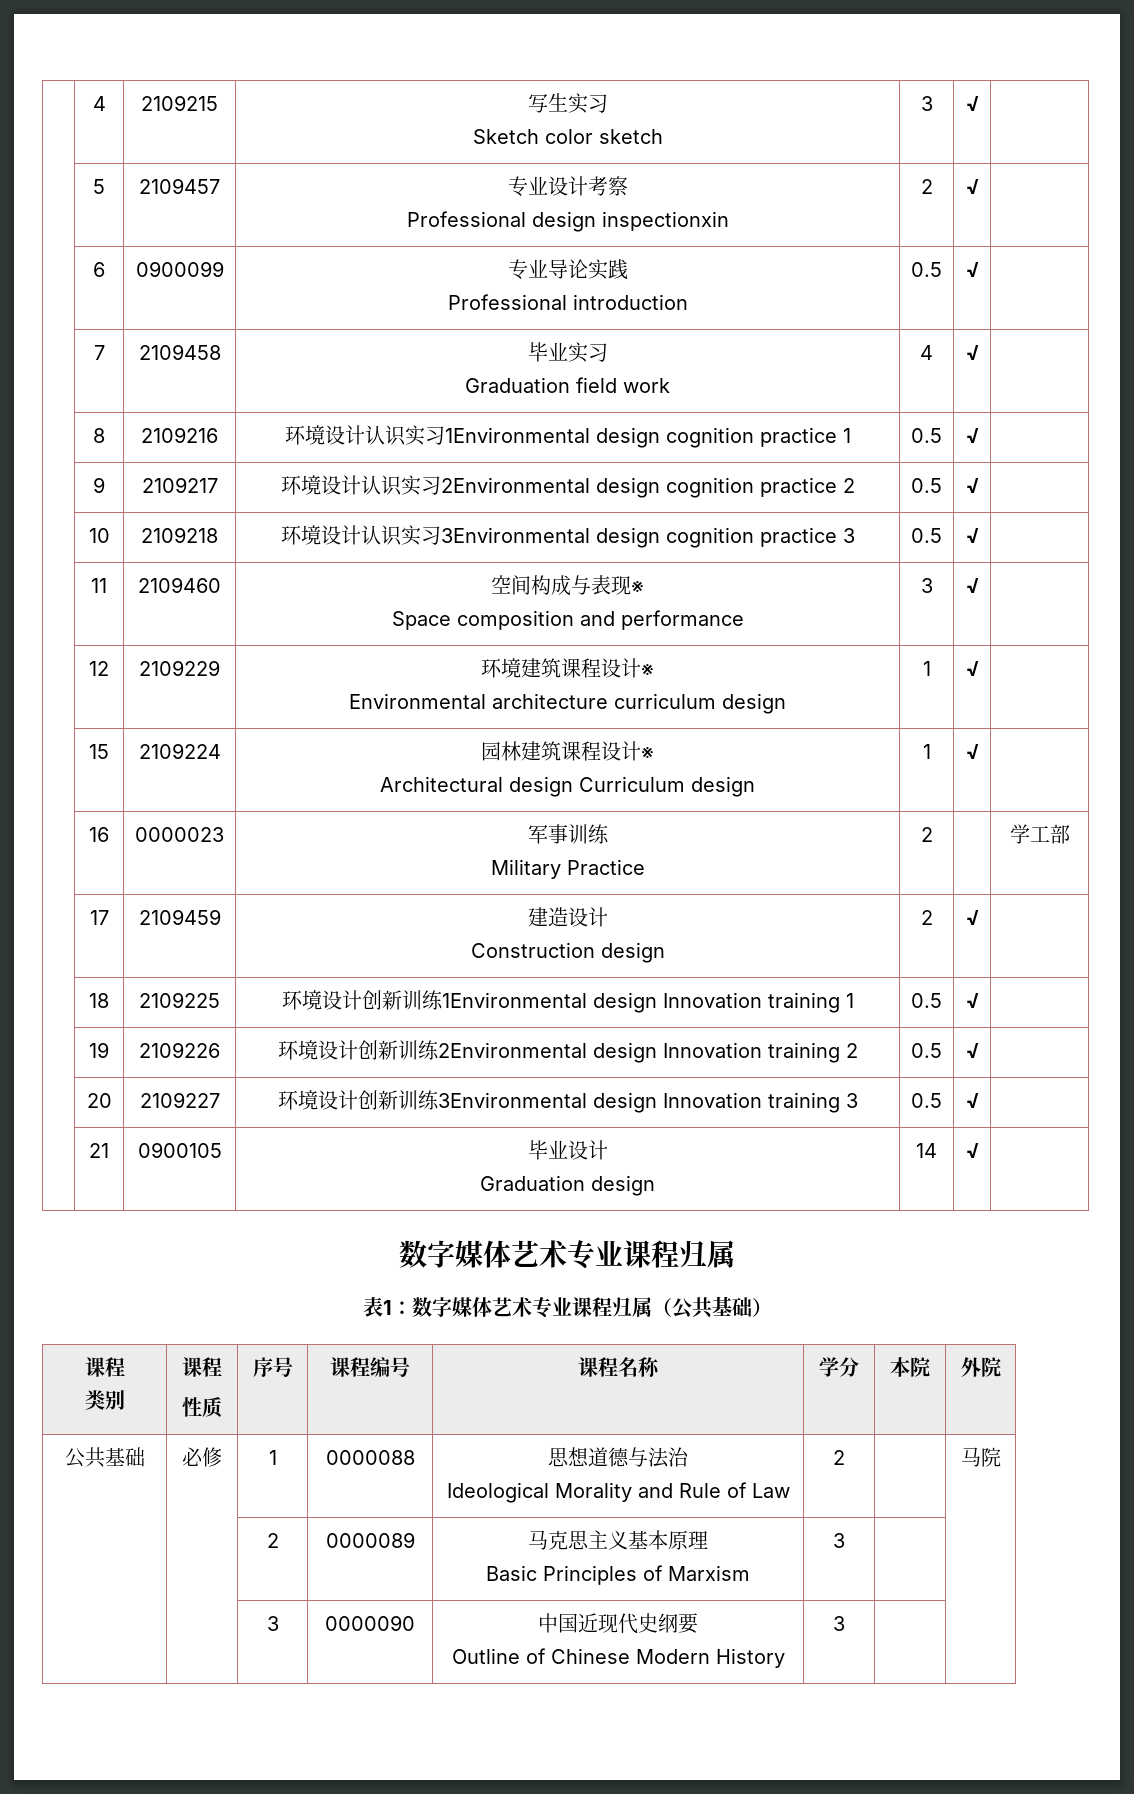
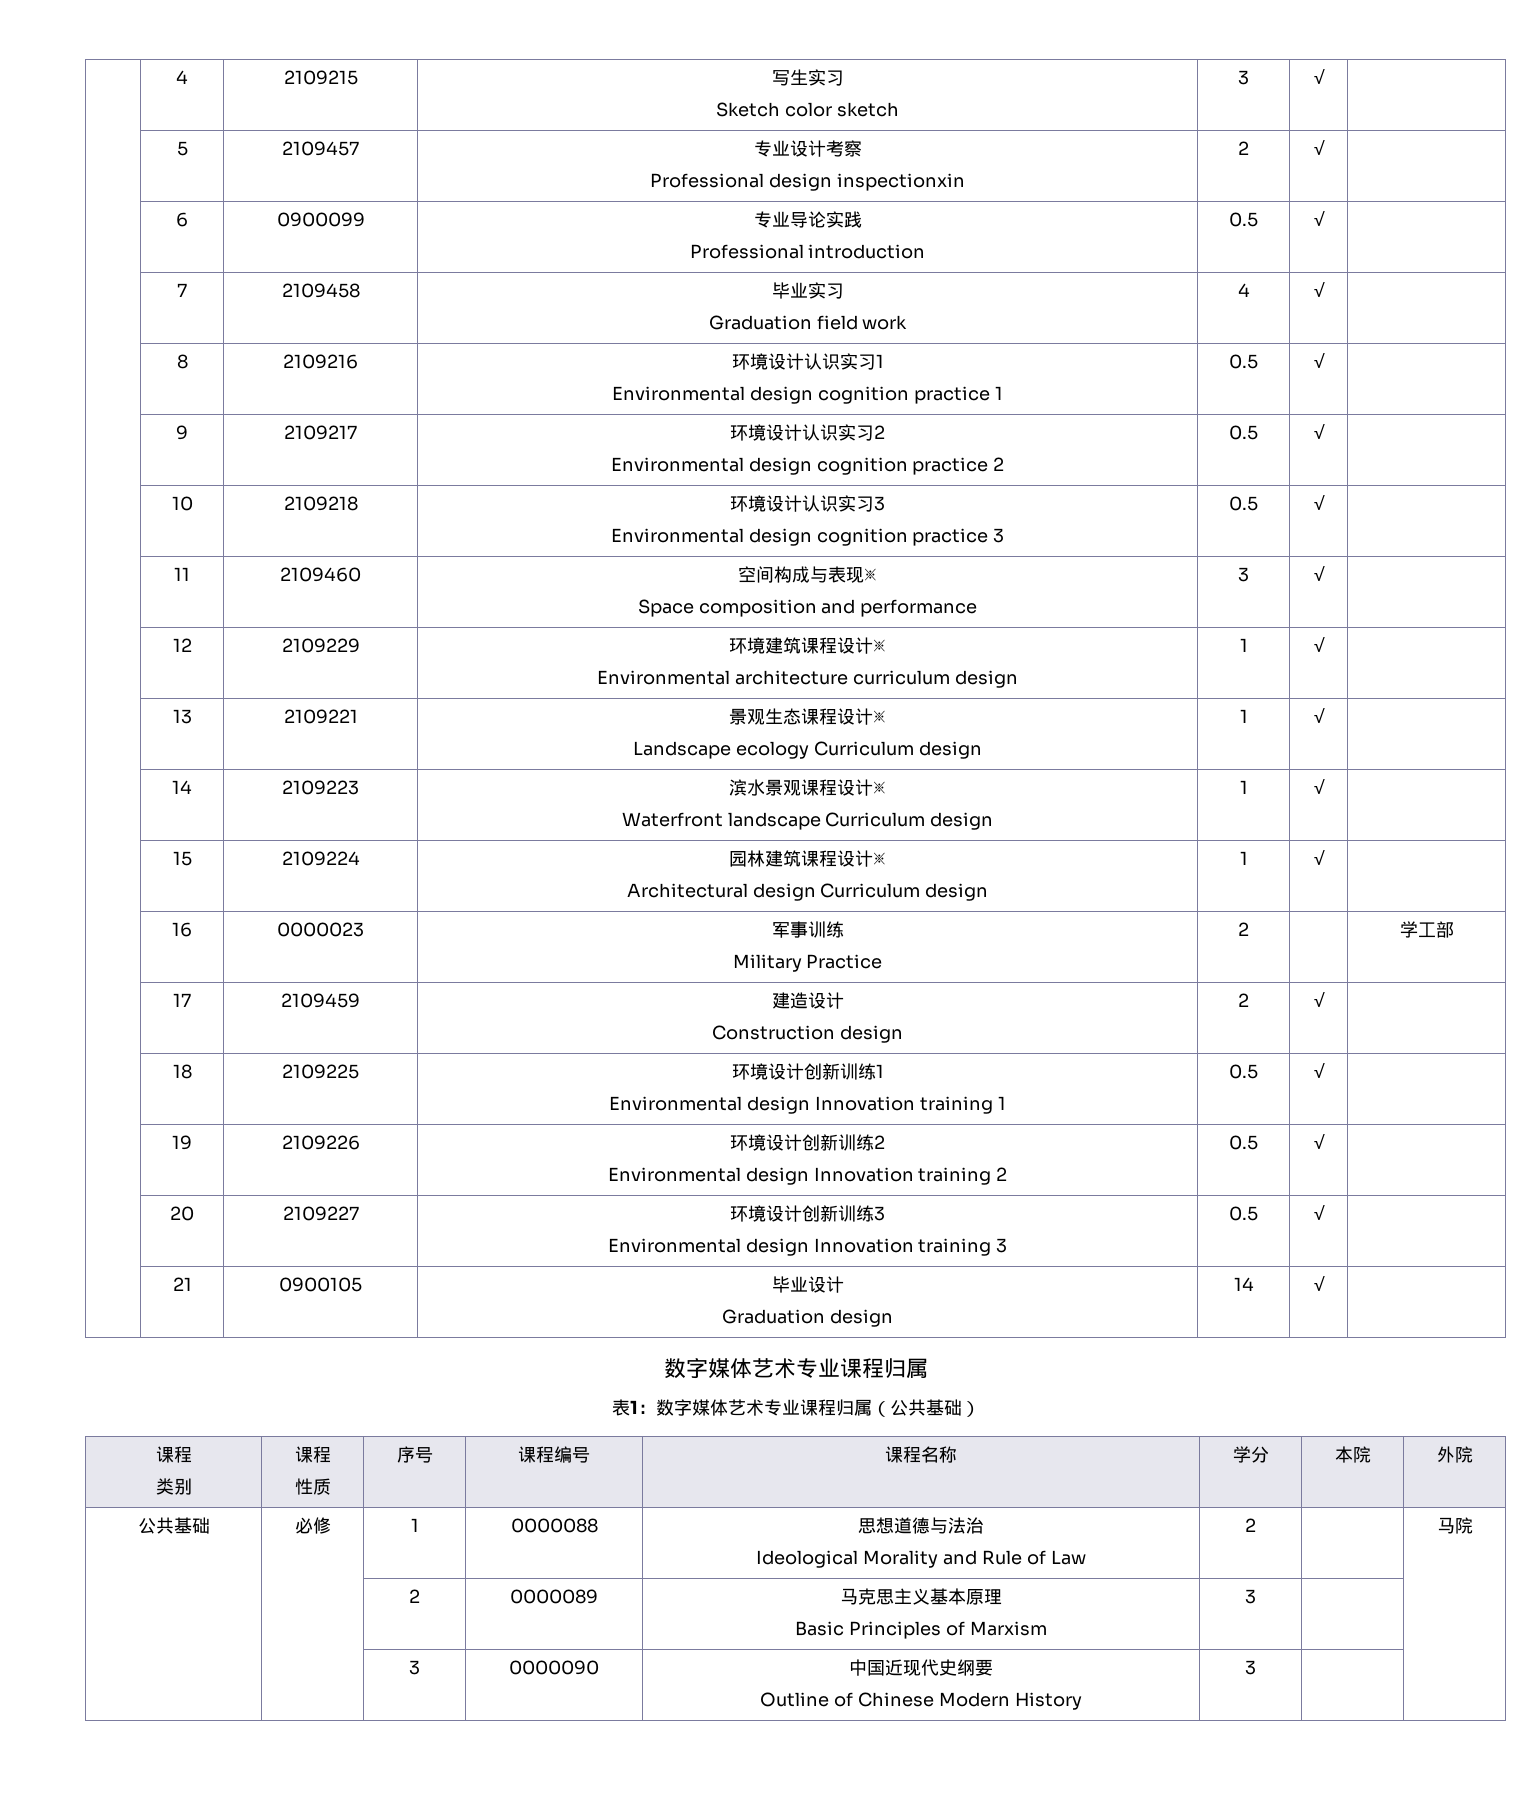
[444,427,590,443] 1Environmental -> [875,354,884,368] [612,386,746,401] 1 // Environmental
[440,477,590,493] 2Environmental -> [874,425,885,439] [610,457,744,472] 2 // Environmental
[440,527,590,543] 3Environmental -> [874,496,885,511] [610,528,744,543] 3 // Environmental
(979, 668) none -> [172,709,192,724] [283,709,358,724] [729,708,886,725] [633,741,982,759] [1239,709,1248,723] [1313,708,1325,723] [172,780,192,794] [282,780,359,795] [729,779,886,796] [621,812,994,830] [1239,780,1248,794] [1313,779,1325,794] // | 13 | 2109221 | 景观生态课程设计※ // Landscape ecology Curriculum design | 1 | √ | // | 14 | 2109223 | 滨水景观课程设计※ // Waterfront landscape Curriculum design | 1 | √ |
[441,992,587,1008] 1Environmental -> [875,1064,884,1078] [609,1096,743,1111] 1 // Environmental
[437,1042,587,1058] 2Environmental -> [874,1135,885,1149] [607,1167,741,1182] 2 // Environmental
[437,1092,587,1108] 3Environmental -> [874,1206,885,1221] [607,1238,741,1253] 3 // Environmental

